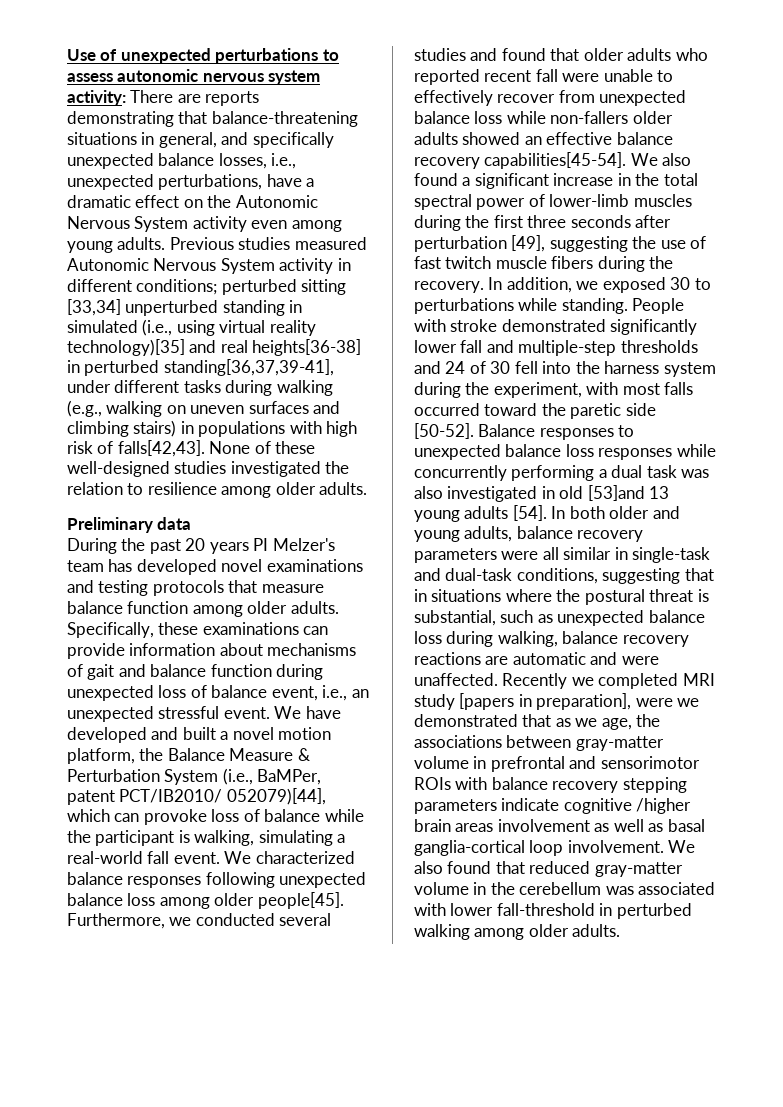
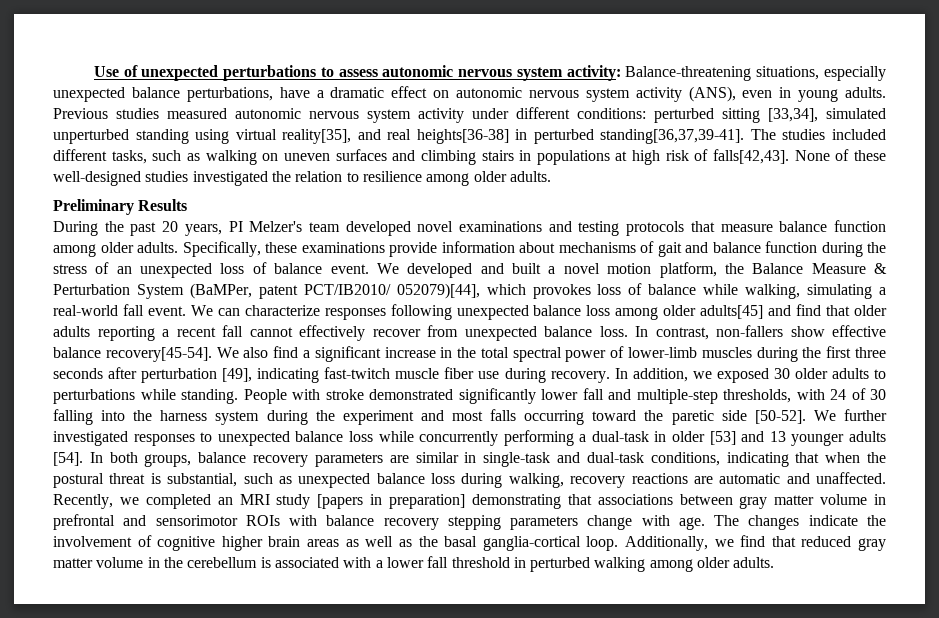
[130,90,260,106] [67,111,358,127] [67,132,334,148] [67,153,297,169] [67,174,154,190] There are reports demonstrating that balance-threatening situations in general, and specifically unexpected balance losses, i.e., unexpected -> [625,66,887,81] [53,87,180,102] Balance-threatening situations, especially unexpected balance
[207,195,318,208] [67,216,342,232] the Autonomic Nervous System activity even among -> [456,86,792,102] autonomic nervous system activity (ANS), even in
[67,258,351,274] [67,279,347,295] [67,299,303,316] [67,319,316,336] [67,339,185,356] Autonomic Nervous System activity in different conditions; perturbed sitting [33,34] unperturbed standing in simulated (i.e., using virtual reality technology)[35] -> [235,107,886,123] [53,129,352,144] autonomic nervous system activity under different conditions: perturbed sitting [33,34], simulated unperturbed standing using virtual reality[35],
[163,359,334,376] [67,380,333,396] [67,400,102,417] standing[36,37,39-41], under different tasks during walking (e.g., -> [600,129,887,144] [53,149,200,164] standing[36,37,39-41]. The studies included different tasks, such as
[133,420,177,437] stairs) -> [481,150,514,161] stairs
[289,421,322,434] with -> [615,151,628,161] at
[157,517,192,530] data -> [138,199,188,211] Results
[209,542,249,554] years -> [184,224,222,236] years,
[108,559,133,572] has -> (340, 227) none
[303,626,329,635] can -> (385, 247) none
[67,685,369,701] [67,706,341,722] unexpected loss of balance event, i.e., an unexpected stressful event. We have -> [867,242,886,253] [53,262,399,278] the stress of an unexpected loss of balance event. We
[222,768,322,785] (i.e., BaMPer, -> [189,283,252,299] (BaMPer,
[114,809,207,825] can provoke -> [532,284,591,299] provokes
[67,830,190,846] the participant is -> (739, 289) none
[255,851,355,864] [67,872,123,885] characterized balance -> [217,305,320,316] can characterize
[257,892,344,909] [67,913,332,929] [414,48,708,61] [414,69,674,85] people[45]. Furthermore, we conducted several studies and found that older adults who reported recent fall were unable to -> [700,304,888,319] [53,325,293,341] adults[45] and find that older adults reporting a recent fall cannot
[474,111,673,124] [414,132,673,145] [414,152,692,169] [414,173,458,186] loss while non-fallers older adults showed an effective balance recovery capabilities[45-54]. We also found -> [599,325,886,340] [53,346,299,362] loss. In contrast, non-fallers show effective balance recovery[45-54]. We also find
[549,236,707,252] [414,256,674,272] suggesting the use of fast twitch muscle fibers during the -> [257,367,546,383] indicating fast-twitch muscle fiber use during
(691, 283) none -> [794,368,869,379] older adults
[620,340,698,353] [414,361,441,374] thresholds and -> [723,389,825,403] thresholds, with
[514,361,538,374] fell -> [53,409,93,425] falling
[493,382,619,398] experiment, with -> [342,410,444,425] experiment and
[414,403,480,416] occurred -> [524,410,585,425] occurring
[478,424,536,437] Balance -> [813,409,887,421] [53,431,128,446] We further investigated
[598,448,673,460] responses -> (373, 436) none
[611,465,710,478] [414,485,670,502] [414,505,680,522] [414,526,513,542] dual task was also investigated in old [53]and 13 young adults [54]. In both older and young adults, -> [591,431,887,446] [53,452,192,467] dual-task in older [53] and 13 younger adults [54]. In both groups,
[501,547,559,560] were all -> [389,455,409,463] are
[602,568,714,584] [414,589,552,602] suggesting that in situations where -> [726,452,861,467] indicating that when
[562,631,619,644] balance -> (564, 480) none
[621,656,659,665] [414,673,568,689] were unaffected. Recently -> [816,472,886,484] [53,494,113,509] unaffected. Recently,
(679, 681) none -> [217,497,233,505] an
[536,693,700,710] [414,714,661,730] [414,735,664,751] preparation], were we demonstrated that as we age, the associations between gray-matter -> [389,494,815,509] preparation] demonstrating that associations between gray matter
[501,798,692,814] indicate cognitive /higher -> [587,515,886,530] [53,535,263,551] change with age. The changes indicate the involvement of cognitive higher
[497,819,590,832] involvement -> (340, 543) none
(664, 827) none -> [418,536,438,547] the
[529,840,696,856] [414,861,683,877] loop involvement. We also found that reduced gray-matter -> [586,535,886,551] [53,558,93,568] loop. Additionally, we find that reduced gray matter
[605,886,634,895] was -> [260,557,271,568] is
[450,903,595,916] lower fall-threshold -> [375,556,510,568] a lower fall threshold

